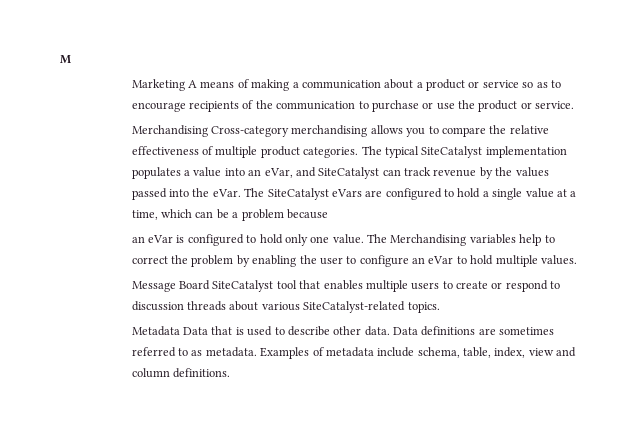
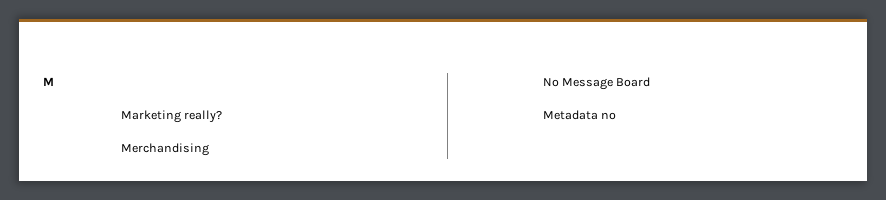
[188,79,561,91] [131,100,575,112] [131,125,549,137] [131,146,567,158] [131,167,549,179] [131,188,577,200] [131,209,328,221] [131,234,555,246] [131,255,577,267] [131,280,561,292] [131,301,440,313] [131,326,555,336] [131,347,577,359] [131,368,231,378] A means of making a communication about a product or service so as to encourage recipients of the communication to purchase or use the product or service. // Merchandising Cross-category merchandising allows you to compare the relative effectiveness of multiple product categories. The typical SiteCatalyst implementation populates a value into an eVar, and SiteCatalyst can track revenue by the values passed into the eVar. The SiteCatalyst eVars are configured to hold a single value at a time, which can be a problem because // an eVar is configured to hold only one value. The Merchandising variables help to correct the problem by enabling the user to configure an eVar to hold multiple values. // Message Board SiteCatalyst tool that enables multiple users to create or respond to discussion threads about various SiteCatalyst-related topics. // Metadata Data that is used to describe other data. Data definitions are sometimes referred to as metadata. Examples of metadata include schema, table, index, view and column definitions. -> [184,110,223,123] [120,143,209,156] [542,77,651,90] [542,110,617,120] really? // Merchandising // No Message Board // Metadata no

